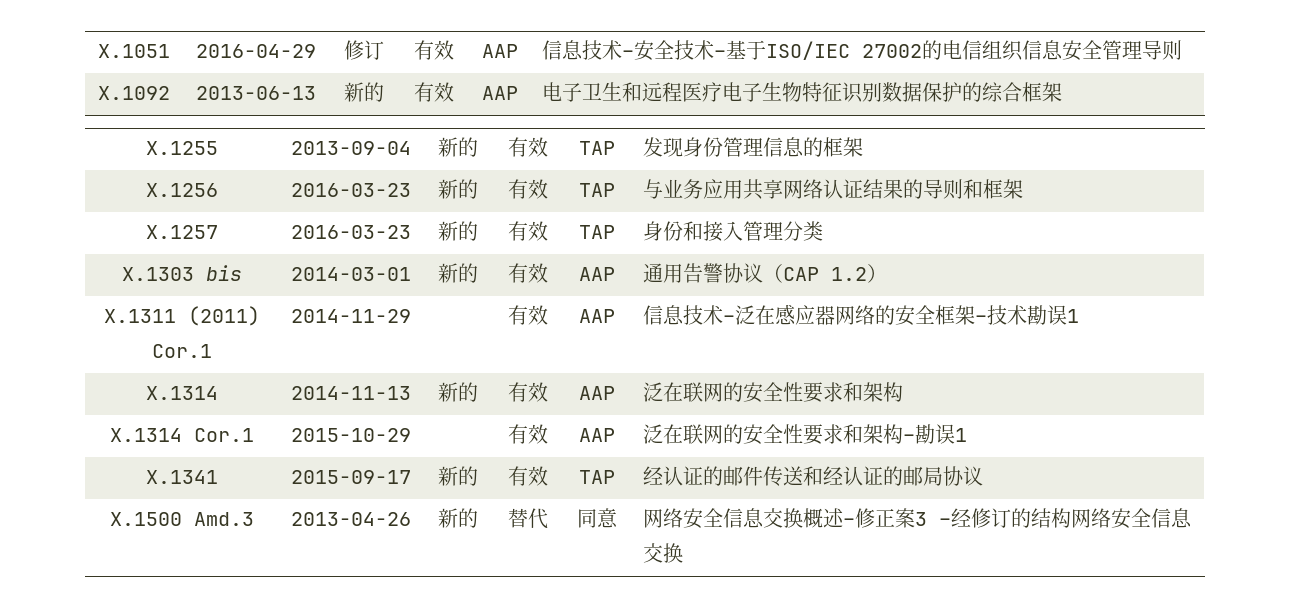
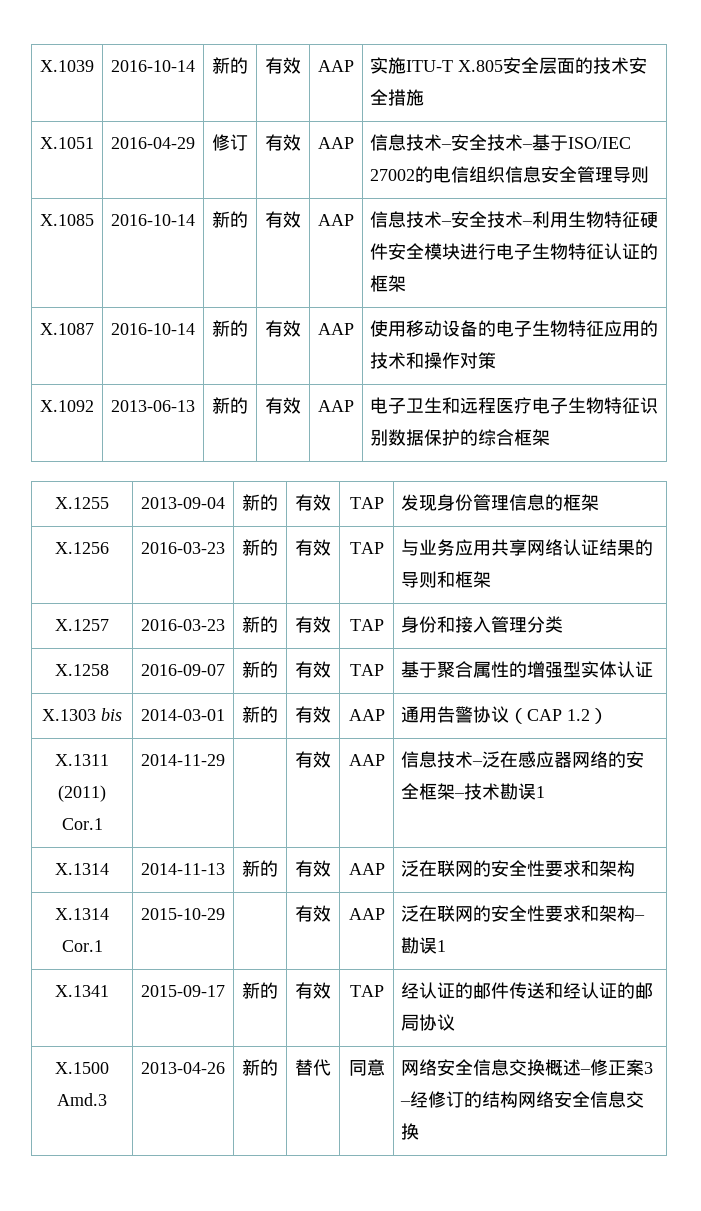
(98, 51) none -> [40,60,94,72] [111,60,195,72] [212,57,248,74] [265,57,301,74] [318,60,354,72] [370,57,648,74] [370,89,425,106] X.1039 | 2016-10-14 | 新的 | 有效 | AAP | 实施ITU-T X.805安全层面的技术安全措施 //
(1183, 50) none -> [40,214,94,226] [111,214,195,226] [212,211,248,228] [265,211,301,228] [318,214,354,226] [370,211,659,228] [370,243,659,260] [370,275,407,292] [40,323,94,335] [111,323,195,335] [212,320,248,337] [265,320,301,337] [318,323,354,335] [370,320,659,337] [370,352,497,369] // X.1085 | 2016-10-14 | 新的 | 有效 | AAP | 信息技术–安全技术–利用生物特征硬件安全模块进行电子生物特征认证的框架 // X.1087 | 2016-10-14 | 新的 | 有效 | AAP | 使用移动设备的电子生物特征应用的技术和操作对策
(824, 231) none -> [55,664,109,676] [141,664,225,676] [242,661,278,678] [295,661,331,678] [349,664,384,676] [401,661,654,678] // X.1258 | 2016-09-07 | 新的 | 有效 | TAP | 基于聚合属性的增强型实体认证

